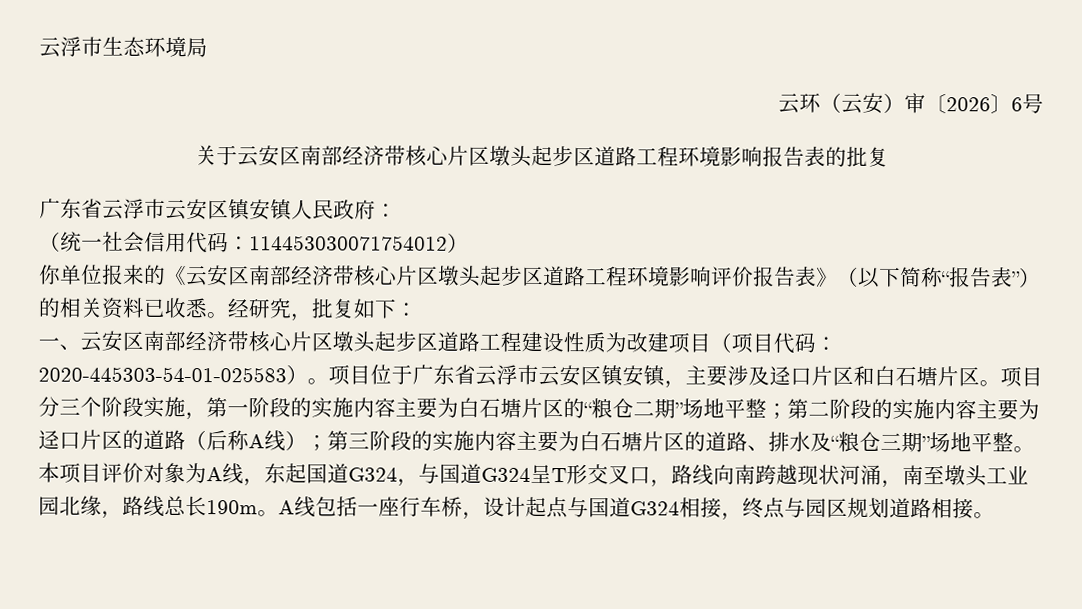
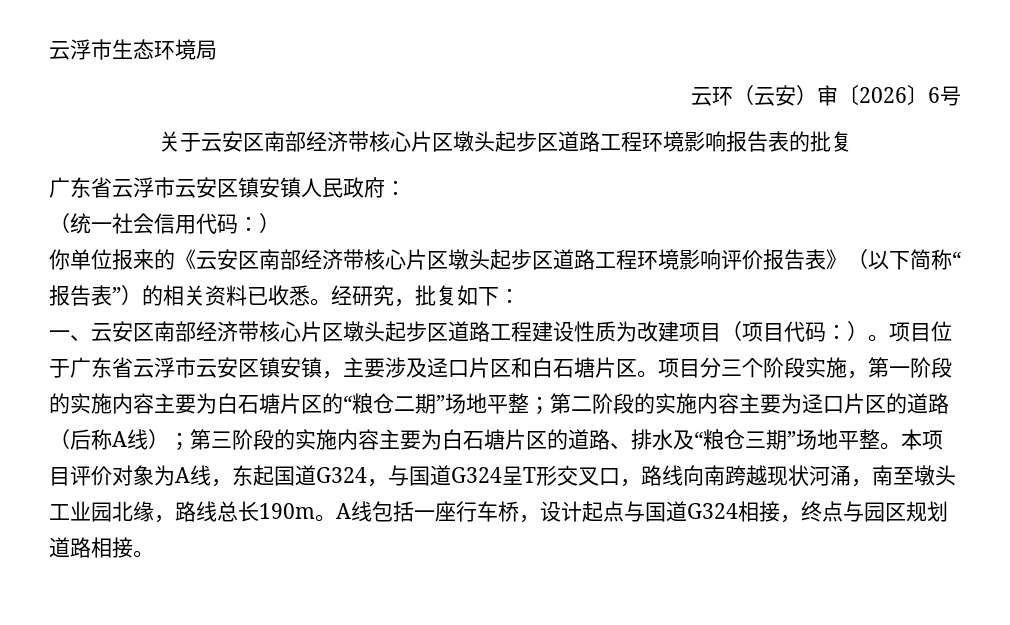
[249,235,448,251] 114453030071754012 -> (259, 223) none
[38,366,287,383] 2020-445303-54-01-025583 -> (847, 331) none

